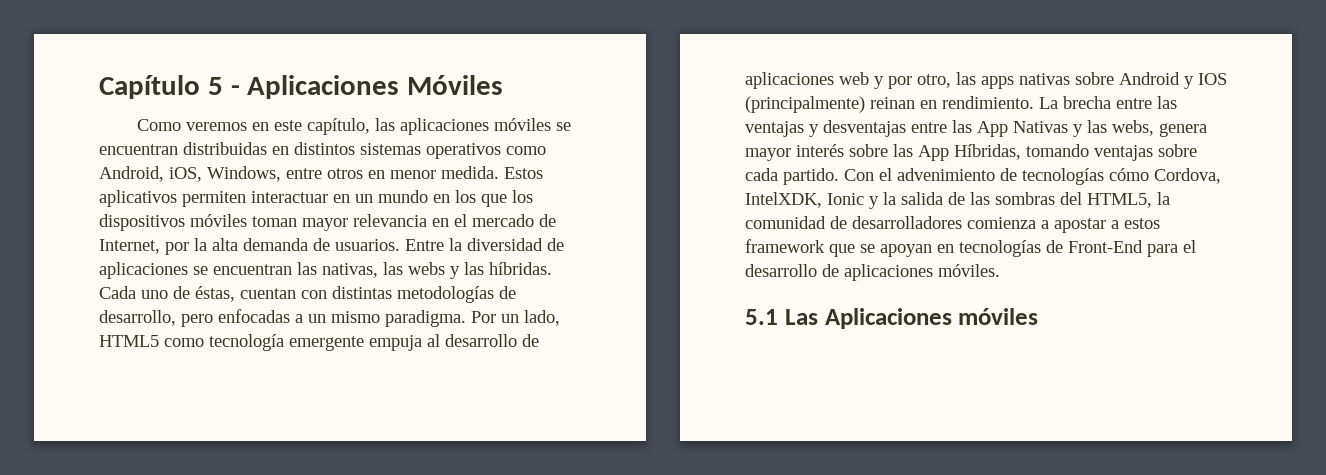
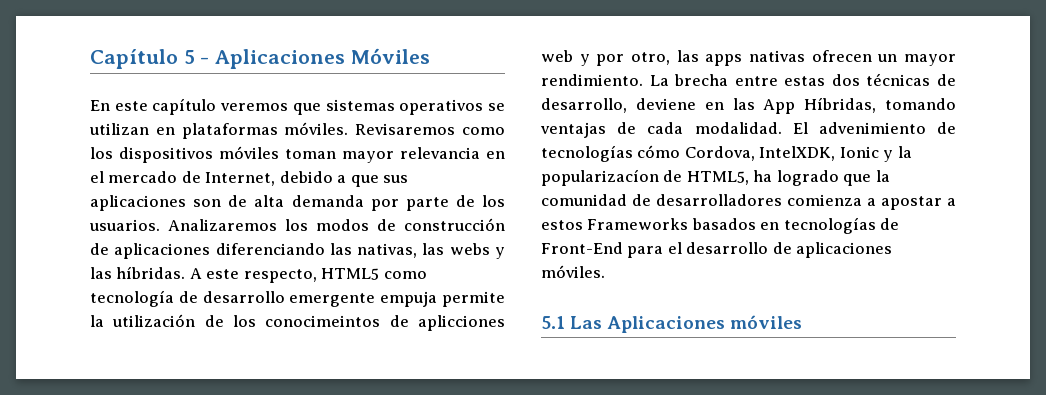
[136,118,571,135] [99,142,546,159] [99,166,543,182] [99,190,507,207] Como veremos en este capítulo, las aplicaciones móviles se encuentran distribuidas en distintos sistemas operativos como Android, iOS, Windows, entre otros en menor medida. Estos aplicativos permiten interactuar en un mundo en los que -> [90,98,505,115] [89,122,506,139] En este capítulo veremos que sistemas operativos se utilizan en plataformas móviles. Revisaremos como
[165,238,564,255] [99,262,292,279] por la alta demanda de usuarios. Entre la diversidad de aplicaciones se encuentran -> [279,171,409,187] [90,195,505,211] [89,218,505,231] [90,243,325,259] debido a que sus aplicaciones son de alta demanda por parte de los usuarios. Analizaremos los modos de construcción de aplicaciones diferenciando
[99,286,516,303] [99,309,560,327] [99,334,539,351] [745,72,834,89] Cada uno de éstas, cuentan con distintas metodologías de desarrollo, pero enfocadas a un mismo paradigma. Por un lado, HTML5 como tecnología emergente empuja al desarrollo de aplicaciones -> [189,268,427,283] [90,290,506,307] [90,314,505,331] A este respecto, HTML5 como tecnología de desarrollo emergente empuja permite la utilización de los conocimeintos de aplicciones
[1075,72,1227,89] [745,96,1177,113] [745,120,1207,137] [745,144,888,161] sobre Android y IOS (principalmente) reinan en rendimiento. La brecha entre las ventajas y desventajas entre las App Nativas y las webs, genera mayor interés sobre -> [811,50,956,66] [541,73,956,86] [541,98,724,113] ofrecen un mayor rendimiento. La brecha entre estas dos técnicas de desarrollo, deviene en
[1158,144,1197,157] [745,168,892,185] sobre cada partido. Con el -> [617,122,808,134] de cada modalidad. El
[901,192,1152,208] salida de las sombras del HTML5, -> [541,169,872,186] popularizacíon de HTML5, ha logrado que
[745,239,932,257] framework que se apoyan -> [587,218,756,230] Frameworks basados

